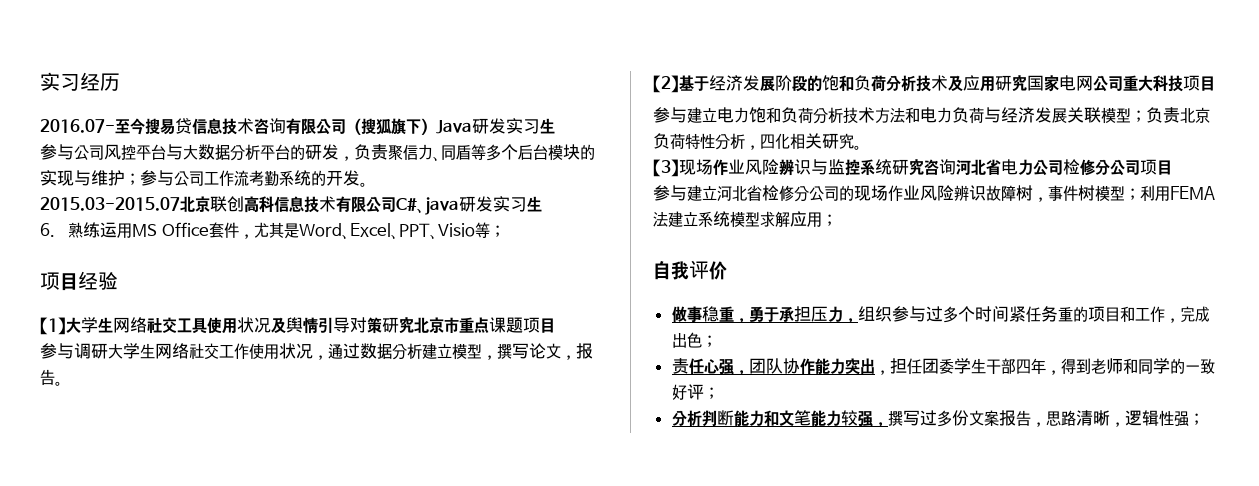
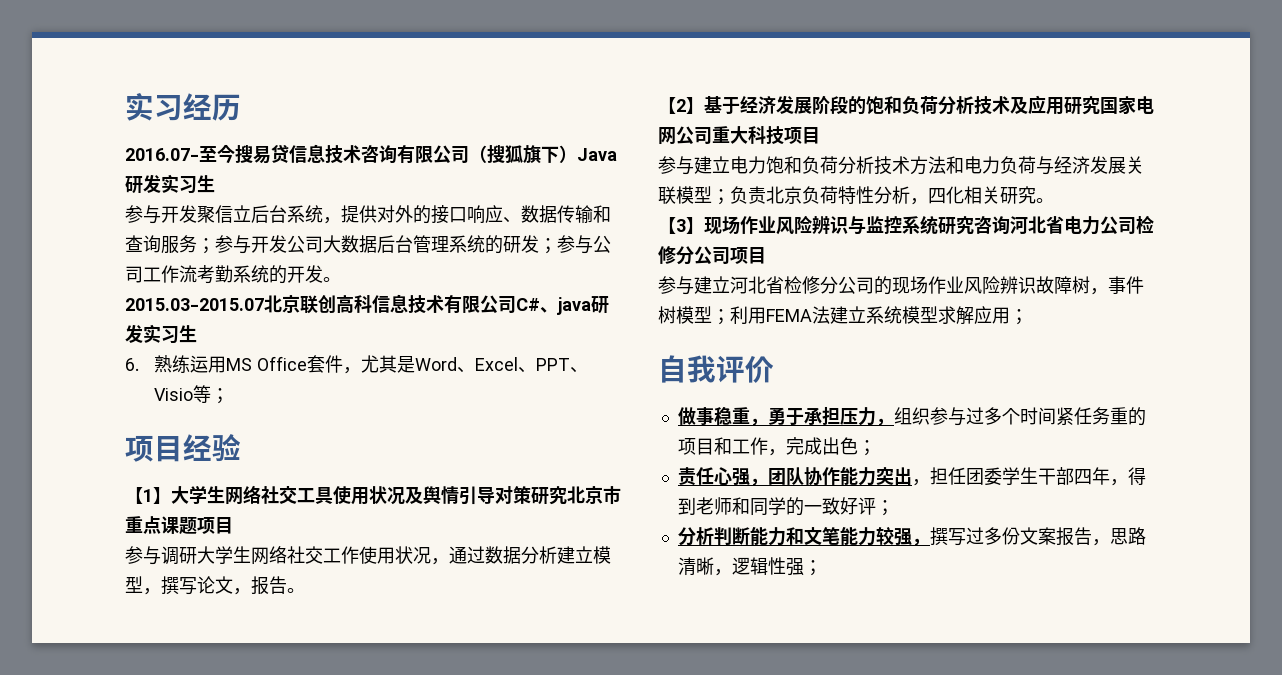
[74,144,595,162] [40,170,125,186] 公司风控平台与大数据分析平台的研发，负责聚信力、同盾等多个后台模块的实现与维护 -> [161,205,611,224] [125,235,539,254] 开发聚信立后台系统，提供对外的接口响应、数据传输和查询服务；参与开发公司大数据后台管理系统的研发

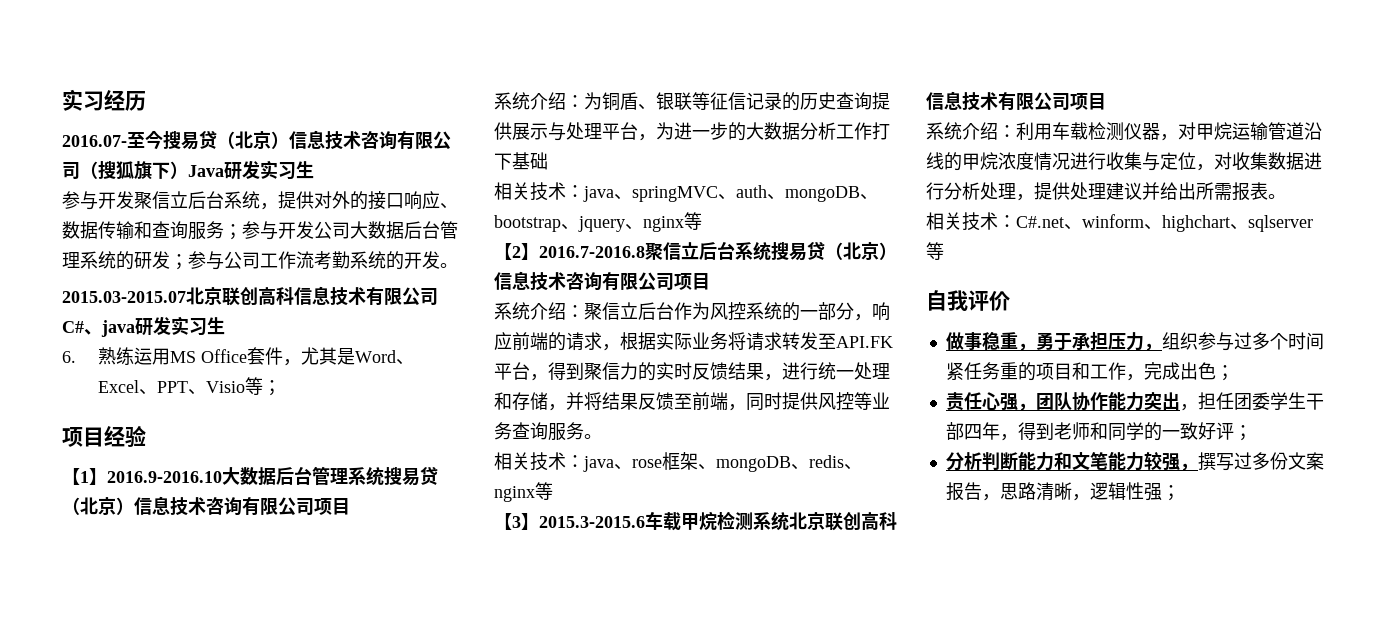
(289, 153) none -> [217,131,289,149] （北京）
[171,485,621,505] [125,516,233,535] [125,546,611,565] [125,576,305,595] [658,95,1154,115] [658,126,820,145] [658,156,1144,175] [658,186,1054,205] [658,215,1154,235] [658,246,766,265] [658,276,1144,295] [658,306,1028,325] 大学生网络社交工具使用状况及舆情引导对策研究北京市重点课题项目 // 参与调研大学生网络社交工作使用状况，通过数据分析建立模型，撰写论文，报告。 // 【2】基于经济发展阶段的饱和负荷分析技术及应用研究国家电网公司重大科技项目 // 参与建立电力饱和负荷分析技术方法和电力负荷与经济发展关联模型；负责北京负荷特性分析，四化相关研究。 // 【3】现场作业风险辨识与监控系统研究咨询河北省电力公司检修分公司项目 // 参与建立河北省检修分公司的现场作业风险辨识故障树，事件树模型；利用FEMA法建立系统模型求解应用； -> [107,466,438,486] [62,496,350,516] [494,92,890,111] [494,122,890,141] [494,152,548,170] [494,182,878,202] [494,212,702,232] [494,241,897,261] [494,271,710,291] [494,302,890,321] [494,332,893,351] [494,362,890,381] [494,392,890,411] [494,422,602,441] [494,452,862,472] [494,482,553,502] [494,511,897,531] [926,91,1106,111] [926,122,1322,141] [926,152,1322,171] [926,182,1286,201] [926,212,1313,232] [926,242,944,260] 2016.9-2016.10大数据后台管理系统搜易贷（北京）信息技术咨询有限公司项目 // 系统介绍：为铜盾、银联等征信记录的历史查询提供展示与处理平台，为进一步的大数据分析工作打下基础 // 相关技术：java、springMVC、auth、mongoDB、bootstrap、jquery、nginx等 // 【2】2016.7-2016.8聚信立后台系统搜易贷（北京）信息技术咨询有限公司项目 // 系统介绍：聚信立后台作为风控系统的一部分，响应前端的请求，根据实际业务将请求转发至API.FK平台，得到聚信力的实时反馈结果，进行统一处理和存储，并将结果反馈至前端，同时提供风控等业务查询服务。 // 相关技术：java、rose框架、mongoDB、redis、nginx等 // 【3】2015.3-2015.6车载甲烷检测系统北京联创高科信息技术有限公司项目 // 系统介绍：利用车载检测仪器，对甲烷运输管道沿线的甲烷浓度情况进行收集与定位，对收集数据进行分析处理，提供处理建议并给出所需报表。 // 相关技术：C#.net、winform、highchart、sqlserver等

